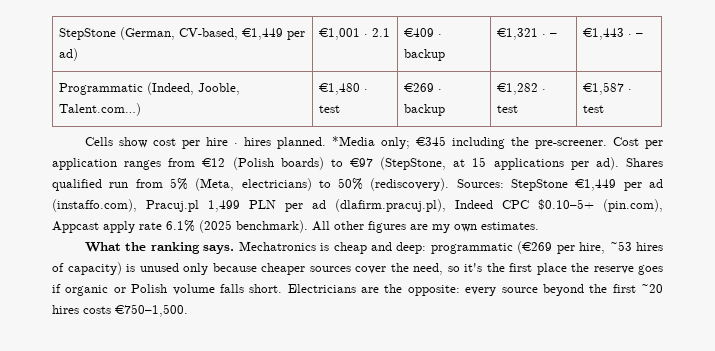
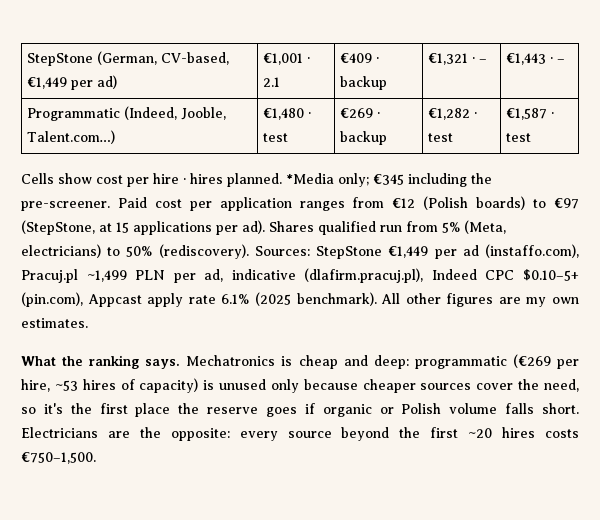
[613,137,640,146] Cost -> [117,197,182,208] Paid cost
[208,200,240,212] 1,499 -> [86,270,127,282] ~1,499
[312,200,326,209] ad -> [204,269,296,282] ad, indicative

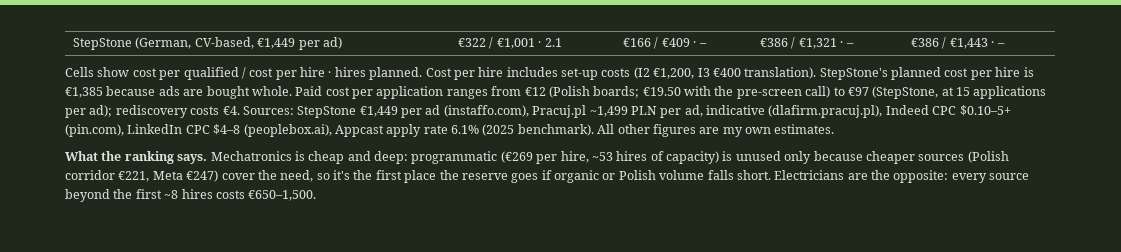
(117, 82) none -> [458,37,494,49] €322 /
[339,53,379,63] [339,76,387,90] €409 · backup | -> [623,37,707,49] [760,37,796,49] €166 / €409 · – | €386 /
(487, 61) none -> [911,37,947,49] €386 /
[26,106,226,121] [26,130,115,144] [262,108,311,120] [262,133,288,142] [339,108,380,118] [339,131,387,145] [427,108,477,120] [427,133,453,142] [505,108,554,120] [505,133,531,142] [21,173,492,187] [21,201,110,211] // Programmatic (Indeed, Jooble, Talent.com…) | €1,480 · test | €269 · backup | €1,282 · test | €1,587 · test // Cells show cost per hire · hires planned. *Media only; €345 including the pre-screener. -> [65,67,1034,80] [65,86,292,99] // Cells show cost per qualified / cost per hire · hires planned. Cost per hire includes set-up costs (I2 €1,200, I3 €400 translation). StepStone's planned cost per hire is €1,385 because ads are bought whole.
[476,196,526,210] boards) -> [593,86,831,99] boards; €19.50 with the pre-screen call)
[242,220,506,235] [21,244,249,259] ad). Shares qualified run from 5% (Meta, electricians) to 50% (rediscovery). -> [89,105,240,118] ad); rediscovery costs €4.
(83, 299) none -> [127,124,332,137] LinkedIn CPC $4–8 (peoplebox.ai),
(472, 386) none -> [967,151,1009,163] [65,170,219,182] (Polish corridor €221, Meta €247)
[468,428,493,438] ~20 -> [164,190,179,199] ~8
[21,452,96,464] €750–1,500. -> [248,190,317,201] €650–1,500.

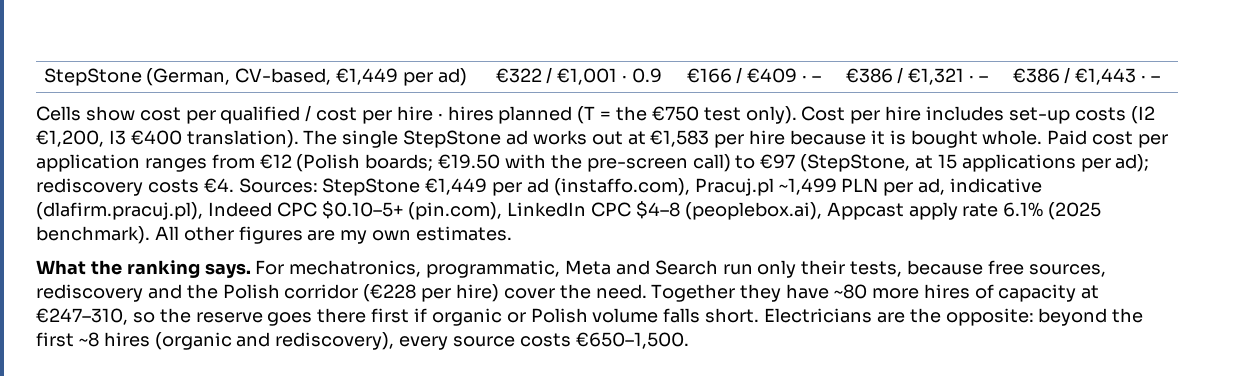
[544,38,562,47] 2.1 -> [632,68,663,83] 0.9
[369,67,423,80] planned. -> [498,106,797,124] planned (T = the €750 test only).
[819,67,1034,80] [65,86,204,98] StepStone's planned cost per hire is €1,385 because ads are -> [303,130,906,148] The single StepStone ad works out at €1,583 per hire because it is
[210,151,1009,164] [65,170,437,183] Mechatronics is cheap and deep: programmatic (€269 per hire, ~53 hires of capacity) is unused only because cheaper sources (Polish corridor €221, Meta €247) cover the need, so it's the first place -> [255,260,1106,278] [36,284,1100,302] [36,308,155,325] For mechatronics, programmatic, Meta and Search run only their tests, because free sources, rediscovery and the Polish corridor (€228 per hire) cover the need. Together they have ~80 more hires of capacity at €247–310, so
(539, 178) none -> [317,308,410,323] there first
[951,173,1030,183] every source -> (1034, 317) none
(213, 194) none -> [154,332,516,350] (organic and rediscovery), every source

